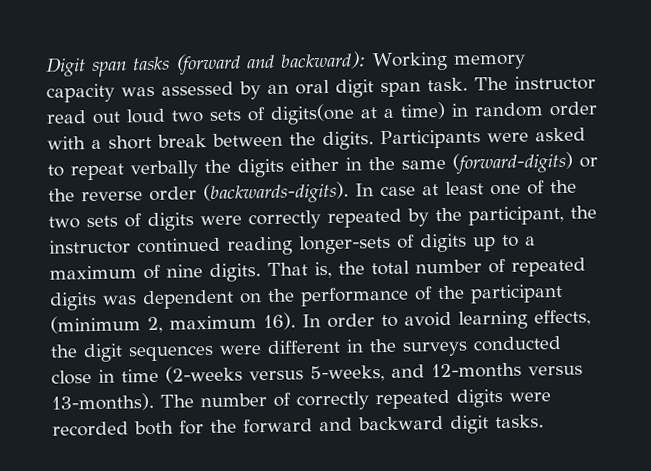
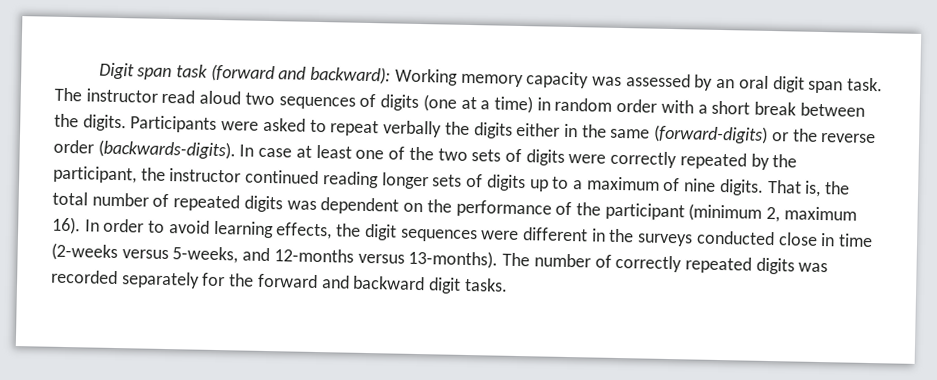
[132,56,170,71] tasks -> [175,64,208,78] task
[92,103,355,125] out loud two sets of digits(one -> [199,90,457,112] aloud two sequences of digits (one
[299,234,391,255] longer-sets -> [381,172,463,190] longer sets
[509,392,551,402] [52,420,174,437] were recorded both -> [798,262,829,273] [51,269,200,289] was recorded separately

